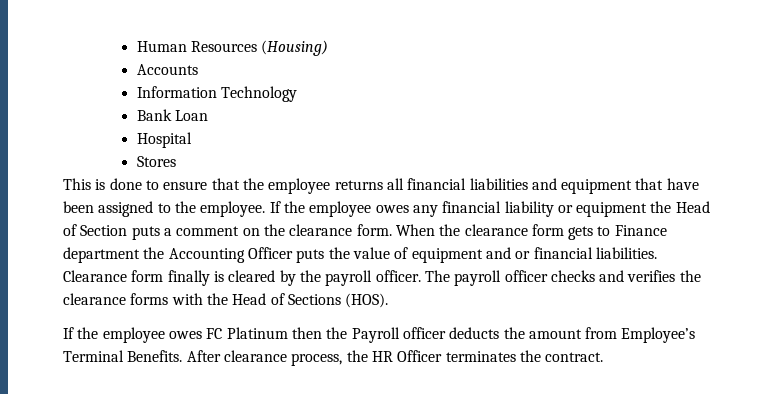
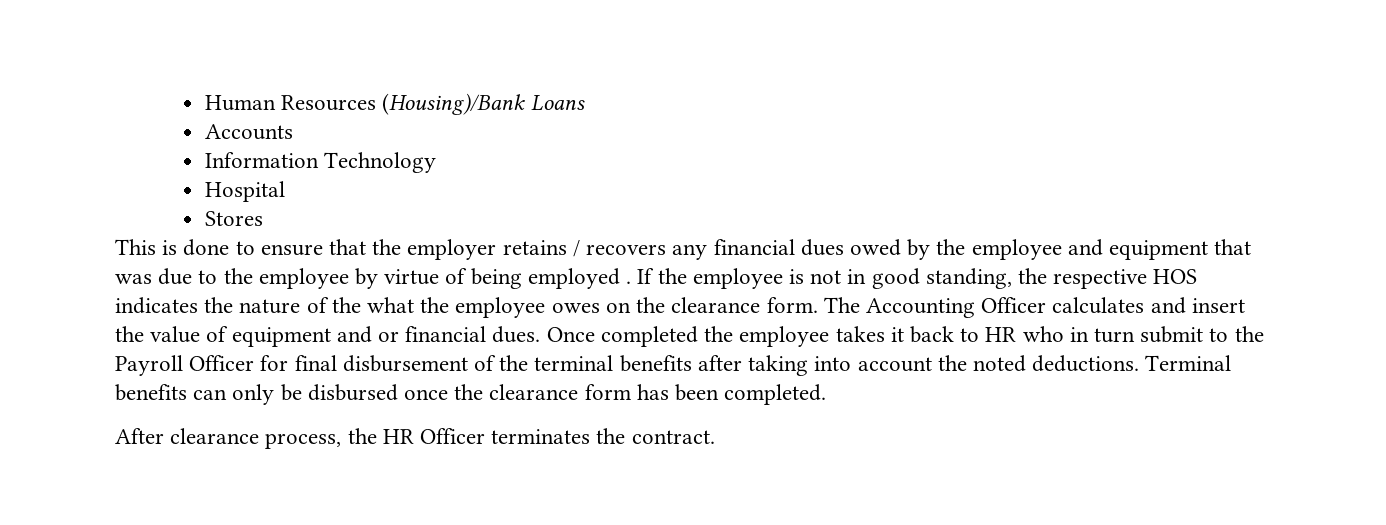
[261,40,329,56] (Housing) -> [382,93,585,115] (Housing)/Bank Loans
[136,109,208,121] // Bank Loan -> (437, 162) none
[268,178,699,194] [63,201,710,217] [63,224,667,240] [63,247,325,263] employee returns all financial liabilities and equipment that have been assigned to the employee. If the employee owes any financial liability or equipment the Head of Section puts a comment on the clearance form. When the clearance form gets to Finance department the Accounting Officer puts -> [407,239,1252,260] [115,268,1198,289] [115,297,1245,318] employer retains / recovers any financial dues owed by the employee and equipment that was due to the employee by virtue of being employed . If the employee is not in good standing, the respective HOS indicates the nature of the what the employee owes on the clearance form. The Accounting Officer calculates and insert
[595,247,657,259] [63,270,701,286] [63,293,389,308] [63,327,696,343] [63,350,183,362] liabilities. Clearance form finally is cleared by the payroll officer. The payroll officer checks and verifies the clearance forms with the Head of Sections (HOS). // If the employee owes FC Platinum then the Payroll officer deducts the amount from Employee’s Terminal Benefits. -> [492,326,1264,347] [115,355,1232,376] [115,384,827,405] dues. Once completed the employee takes it back to HR who in turn submit to the Payroll Officer for final disbursement of the terminal benefits after taking into account the noted deductions. Terminal benefits can only be disbursed once the clearance form has been completed. //

